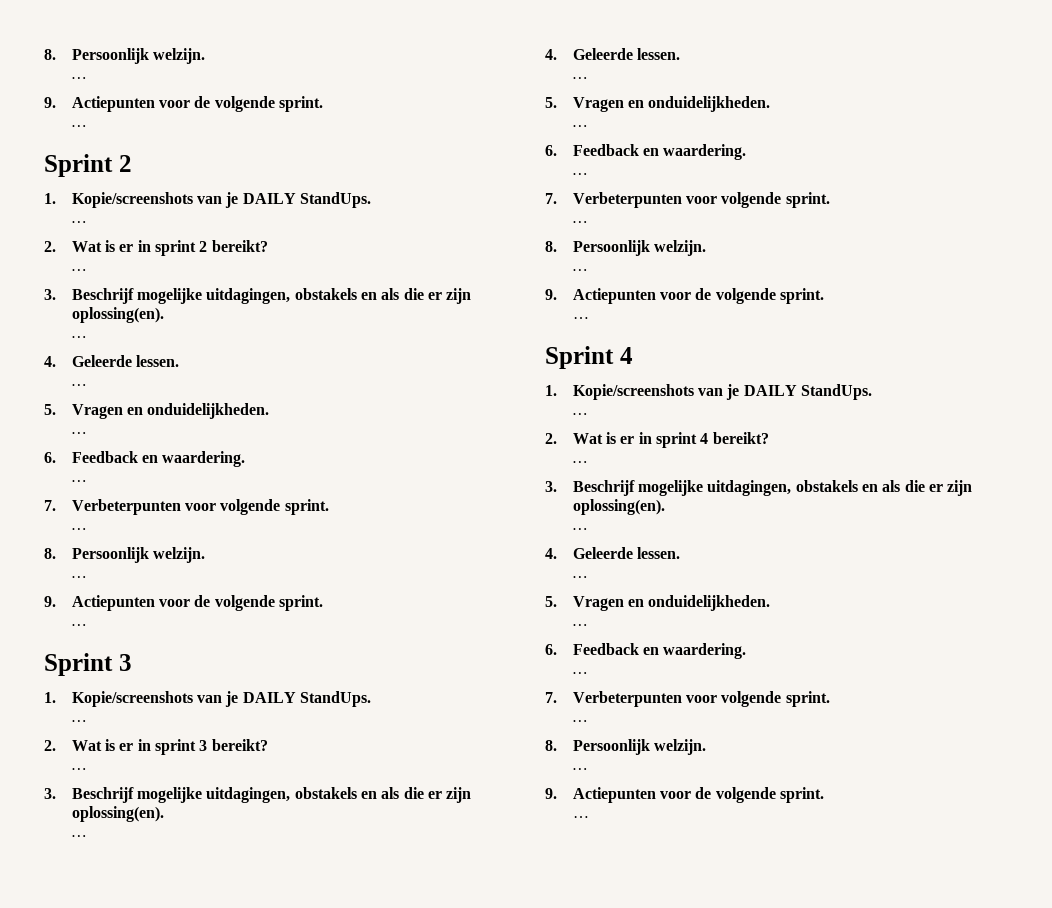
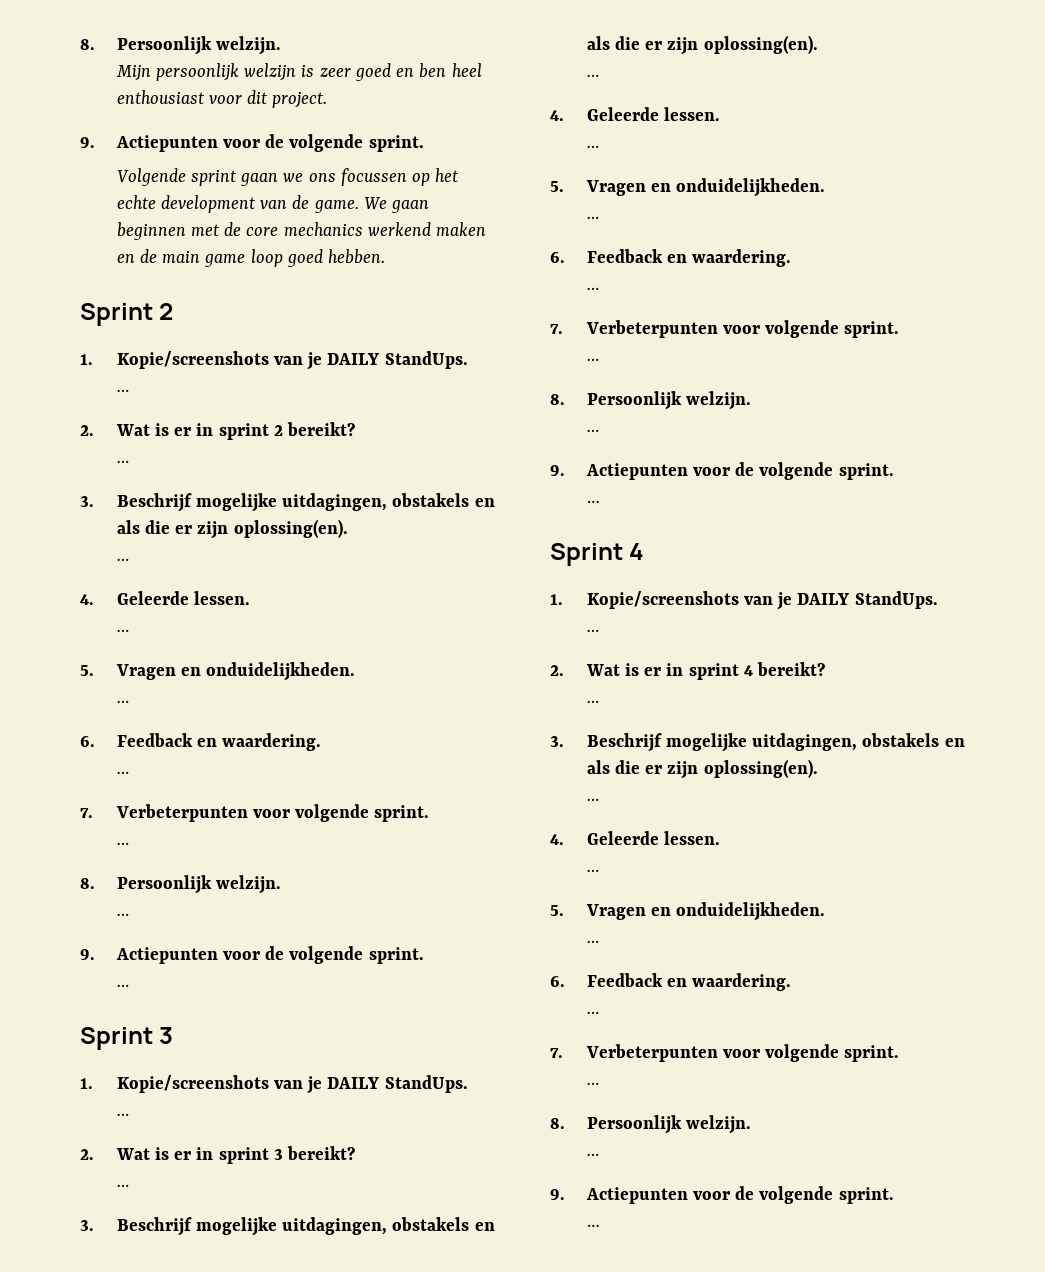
[44,48,205,64] [71,77,86,79] [44,96,323,112] [71,125,86,127] 8. Persoonlijk welzijn. // … // 9. Actiepunten voor de volgende sprint. // … -> [80,36,281,55] [115,63,482,81] [116,90,328,108] [80,134,424,152] [116,168,459,186] [116,195,430,213] [116,222,487,240] [116,249,386,267] 8. Persoonlijk welzijn. // Mijn persoonlijk welzijn is zeer goed en ben heel enthousiast voor dit project. // 9. Actiepunten voor de volgende sprint. // Volgende sprint gaan we ons focussen op het echte development van de game. We gaan beginnen met de core mechanics werkend maken en de main game loop goed hebben.

